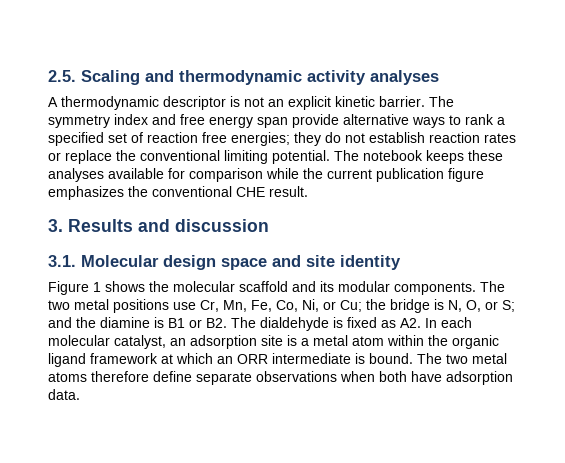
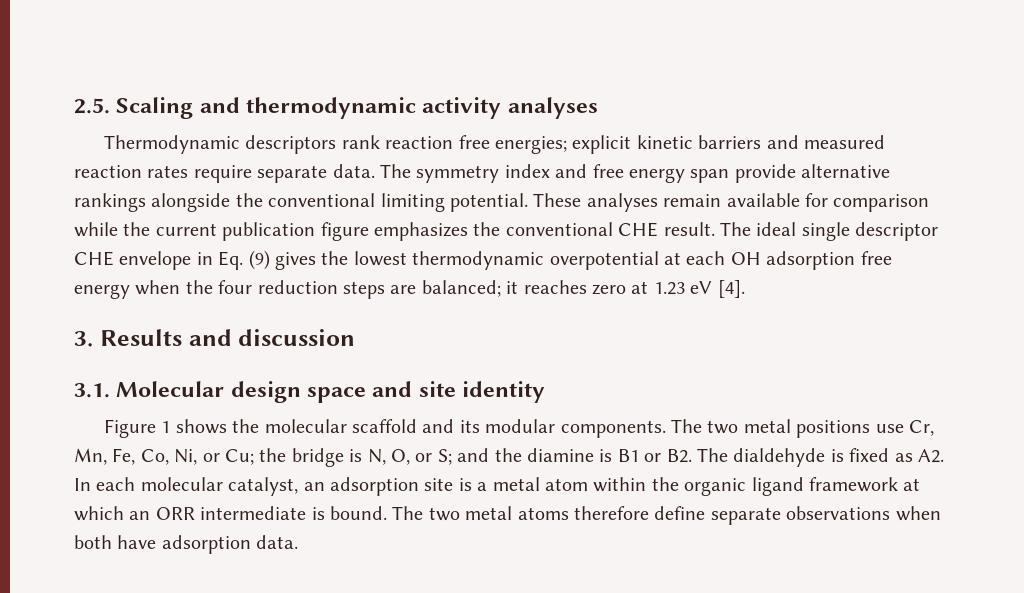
[48,96,425,110] A thermodynamic descriptor is not an explicit kinetic barrier. -> [104,135,886,154] [74,164,375,183] Thermodynamic descriptors rank reaction free energies; explicit kinetic barriers and measured reaction rates require separate data.
[412,114,505,128] [48,132,516,146] [48,150,503,164] [48,168,104,182] ways to rank a specified set of reaction free energies; they do not establish reaction rates or replace the conventional limiting potential. The notebook keeps these analyses -> [74,193,722,212] rankings alongside the conventional limiting potential. These analyses remain
(308, 191) none -> [719,222,939,241] [74,250,892,270] [74,280,745,299] The ideal single descriptor CHE envelope in Eq. (9) gives the lowest thermodynamic overpotential at each OH adsorption free energy when the four reduction steps are balanced; it reaches zero at 1.23 eV [4].

